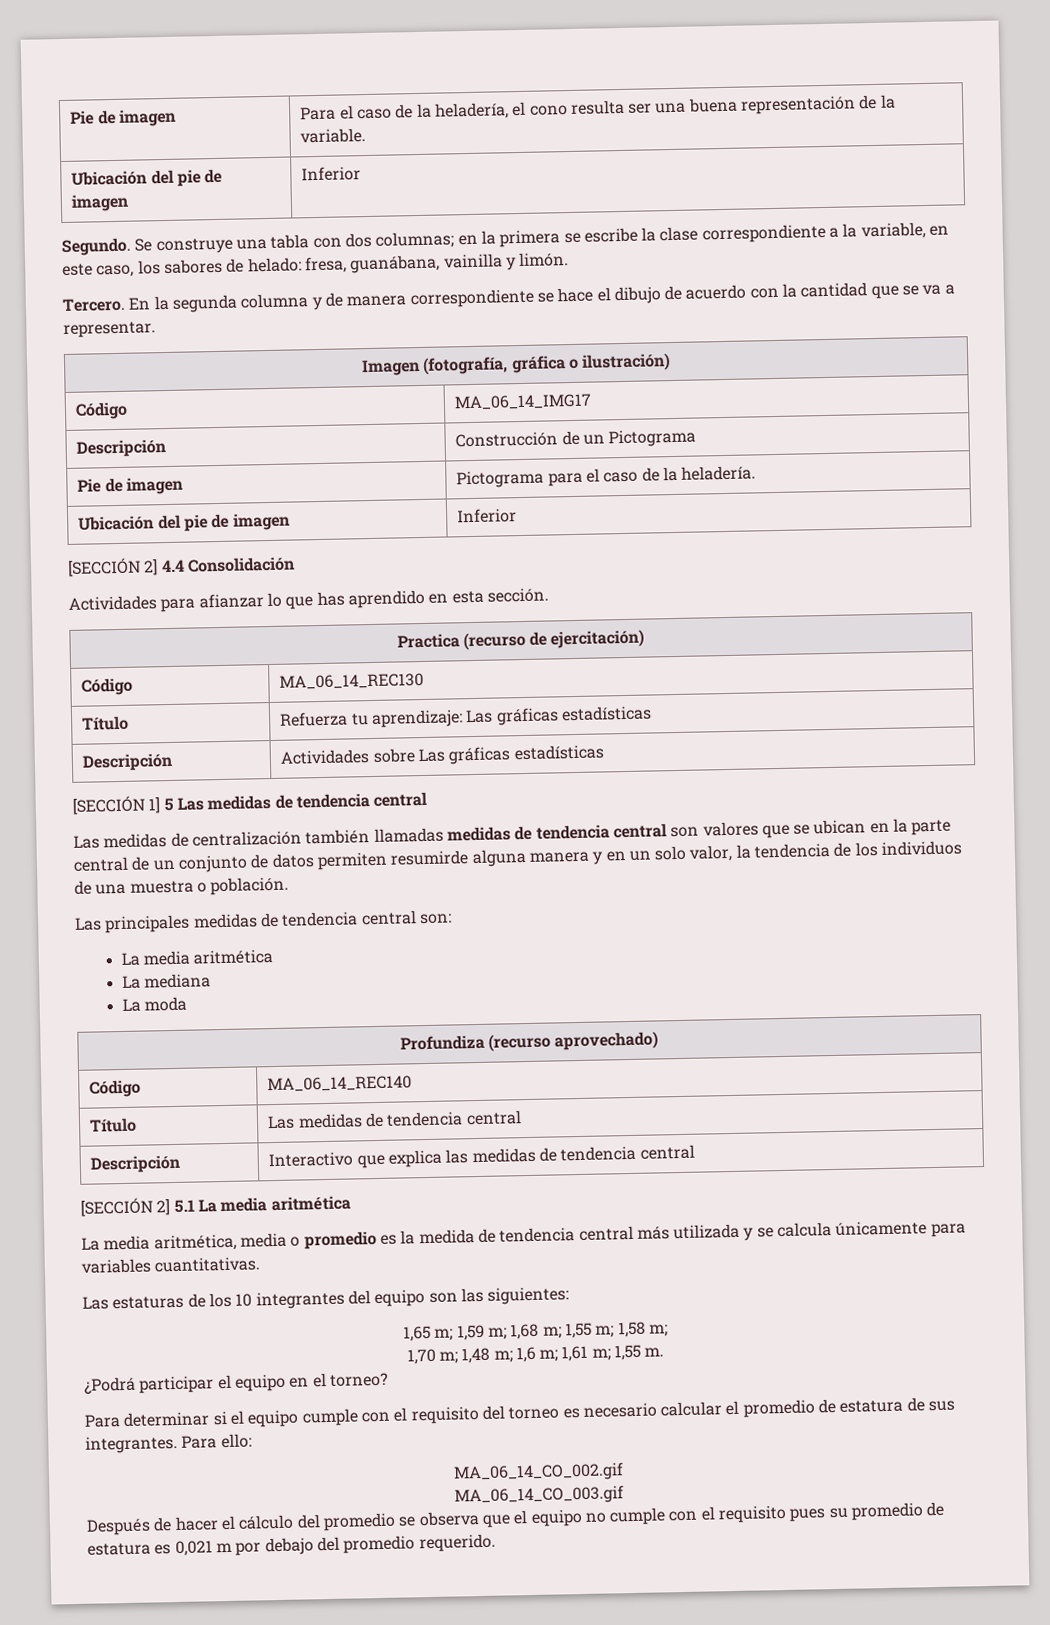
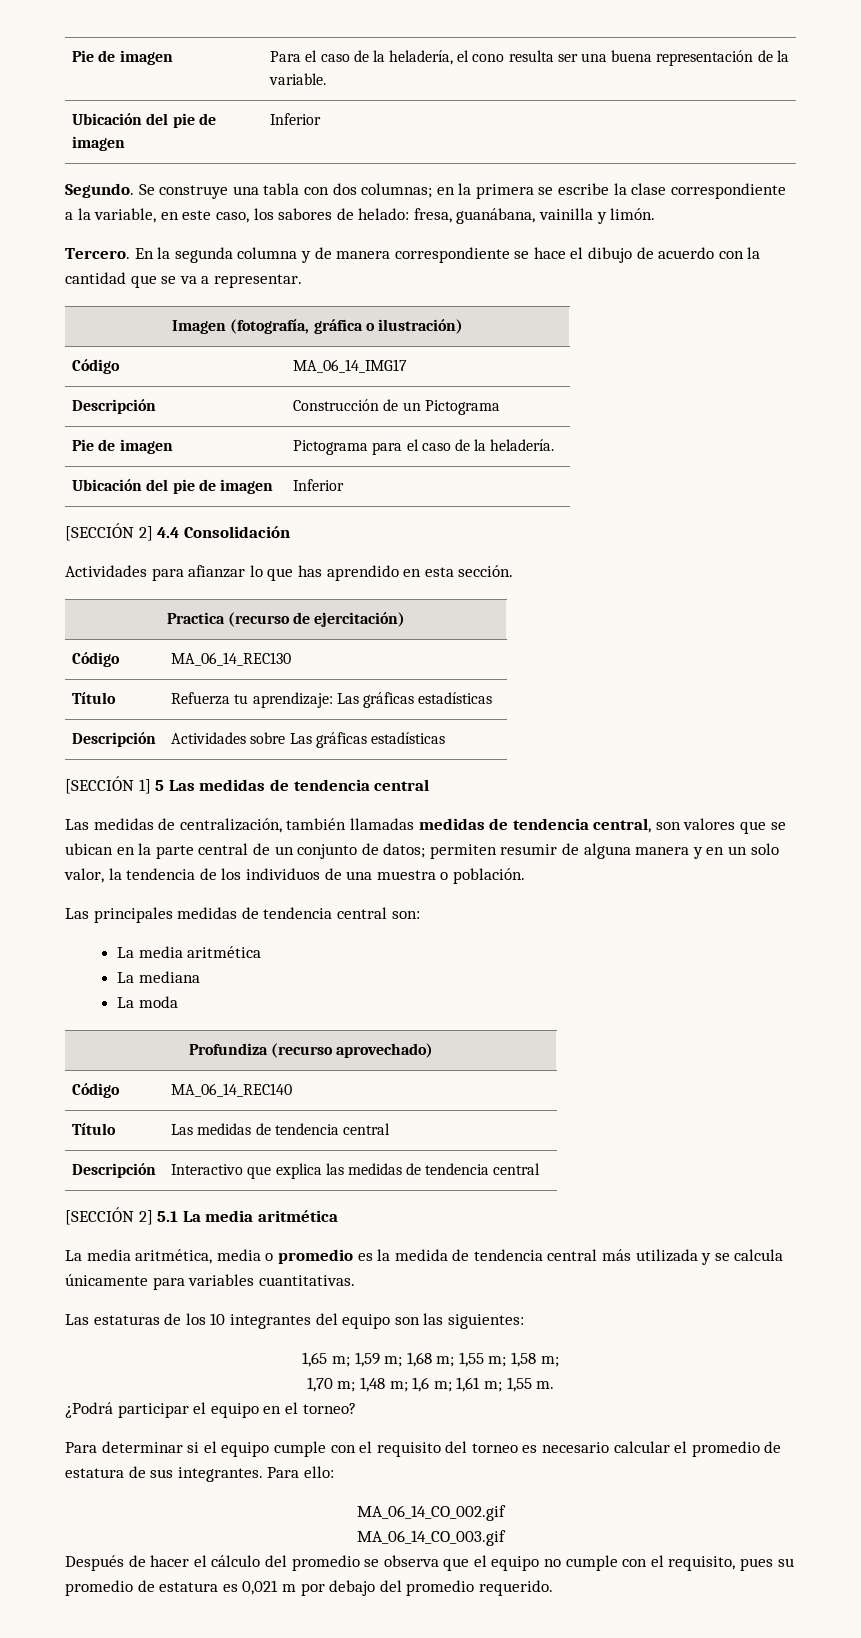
[191,830,302,847] centralización -> [179,818,282,833] centralización,
[612,823,667,839] central -> [593,818,652,833] central,
[271,850,470,871] datos permiten resumirde -> [383,843,580,859] datos; permiten resumir de
[718,1504,788,1524] requisito -> [668,1556,736,1571] requisito,

